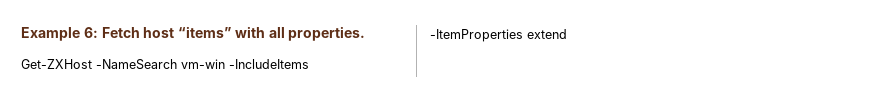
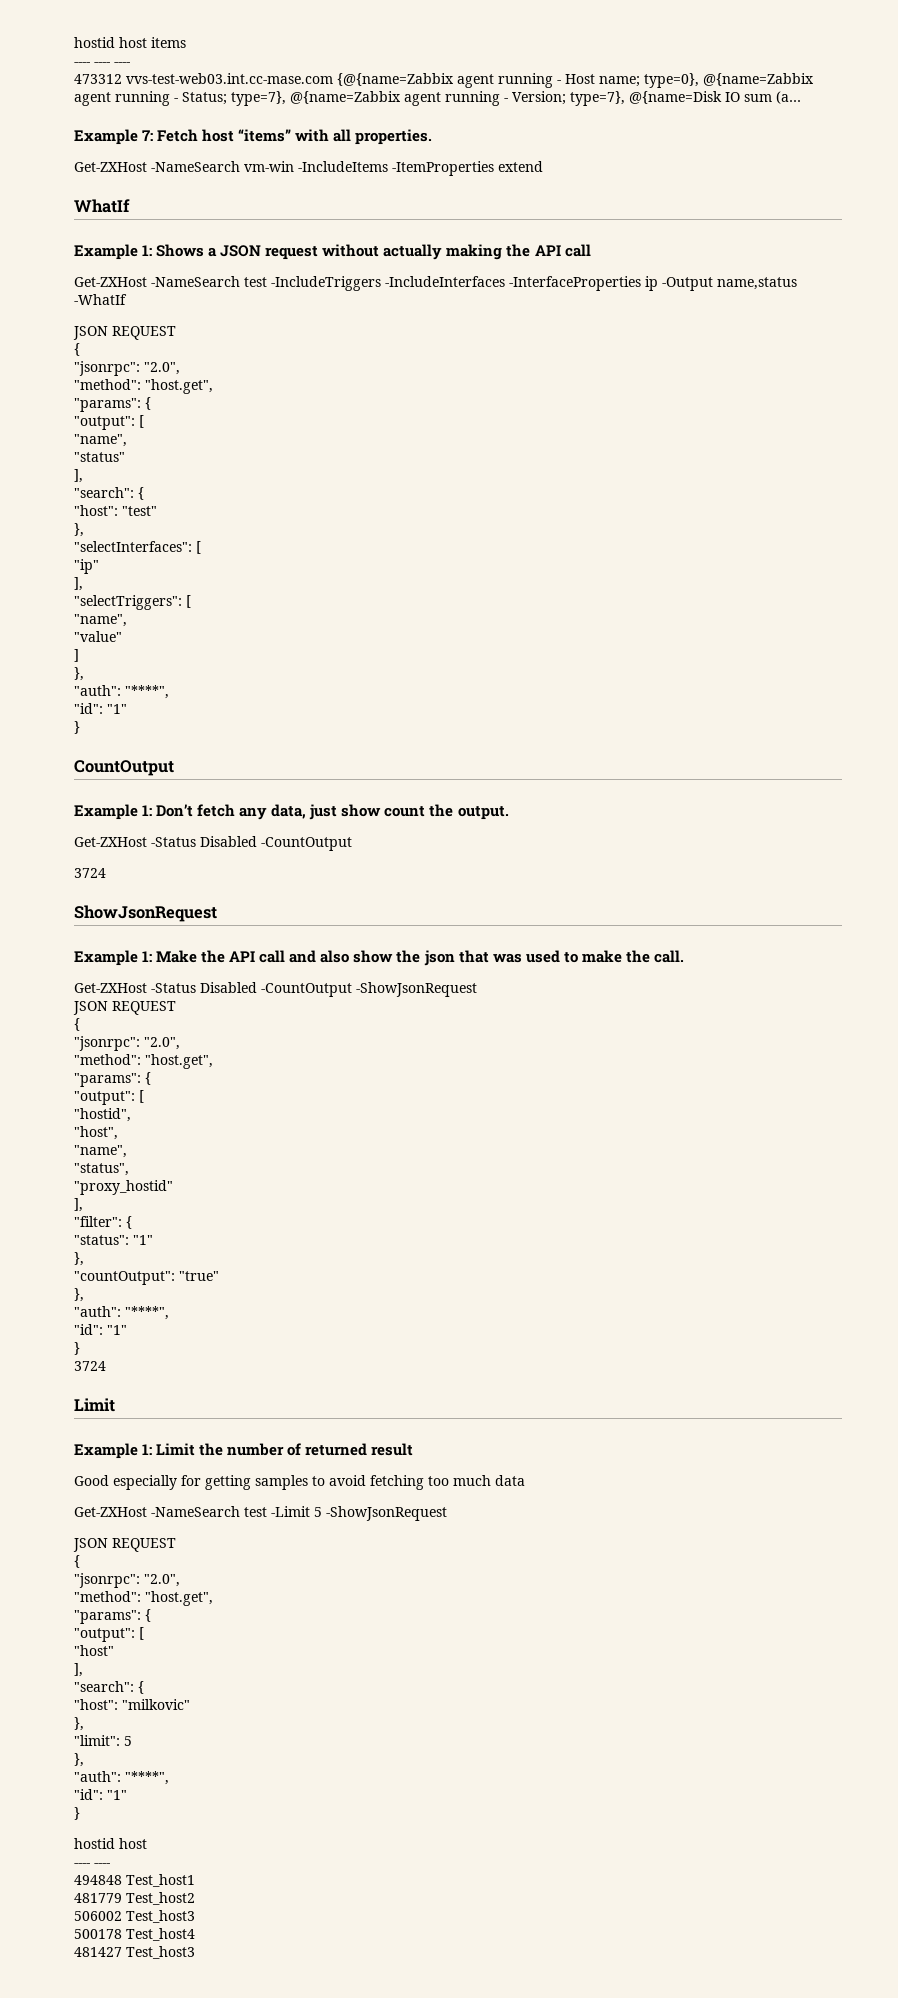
[21,27,98,41] Example 6: -> [74,37,186,48] [74,62,130,66] [74,73,814,88] [74,91,801,106] [74,129,154,145] hostid host items // ---- ---- ---- // 473312 vvs-test-web03.int.cc-mase.com {@{name=Zabbix agent running - Host name; type=0}, @{name=Zabbix agent running - Status; type=7}, @{name=Zabbix agent running - Version; type=7}, @{name=Disk IO sum (a… // Example 7:
(567, 34) none -> [74,199,130,213] [74,244,591,260] [74,276,797,291] [74,294,127,305] [73,326,176,340] [74,343,80,356] [74,361,180,376] [74,379,213,394] [74,397,151,412] [74,415,144,430] [74,434,127,447] [74,452,125,462] [74,469,83,483] [74,487,144,500] [74,505,157,516] [74,523,84,537] [74,541,201,554] [74,559,99,574] [74,577,83,591] [74,595,191,610] [74,614,127,627] [74,631,122,642] [74,649,79,662] [74,667,84,681] [74,685,169,699] [74,703,127,714] [74,721,80,734] [74,760,174,776] [74,804,509,820] [74,836,352,851] [74,868,106,878] [74,905,217,922] [74,950,684,966] [74,982,477,997] [73,1001,176,1015] [74,1018,80,1031] [74,1036,180,1051] [74,1054,213,1069] [74,1072,151,1087] [74,1090,144,1105] [74,1108,131,1122] [74,1126,118,1140] [74,1145,127,1158] [74,1163,129,1176] [74,1180,173,1195] [74,1198,83,1212] [74,1216,132,1229] [74,1235,153,1245] [74,1252,84,1266] [74,1271,219,1285] [74,1288,84,1302] [74,1306,169,1320] [74,1324,127,1335] [74,1342,80,1355] [74,1361,106,1371] [74,1398,115,1412] [74,1443,414,1459] [74,1475,525,1490] [74,1506,447,1521] [73,1538,176,1552] [74,1555,80,1568] [74,1573,180,1588] [74,1591,213,1606] [74,1609,151,1624] [74,1627,144,1642] [74,1645,114,1656] [74,1663,83,1677] [74,1681,144,1694] [74,1699,190,1710] [74,1717,84,1731] [74,1735,132,1746] [74,1753,84,1767] [74,1771,169,1785] [74,1789,127,1800] [74,1807,80,1820] [74,1838,147,1849] [74,1863,110,1867] [74,1874,195,1887] [74,1892,195,1905] [74,1910,195,1923] [74,1928,195,1941] [74,1946,195,1959] // WhatIf // Example 1: Shows a JSON request without actually making the API call // Get-ZXHost -NameSearch test -IncludeTriggers -IncludeInterfaces -InterfaceProperties ip -Output name,status -WhatIf // JSON REQUEST // { // "jsonrpc": "2.0", // "method": "host.get", // "params": { // "output": [ // "name", // "status" // ], // "search": { // "host": "test" // }, // "selectInterfaces": [ // "ip" // ], // "selectTriggers": [ // "name", // "value" // ] // }, // "auth": "****", // "id": "1" // } // CountOutput // Example 1: Don’t fetch any data, just show count the output. // Get-ZXHost -Status Disabled -CountOutput // 3724 // ShowJsonRequest // Example 1: Make the API call and also show the json that was used to make the call. // Get-ZXHost -Status Disabled -CountOutput -ShowJsonRequest // JSON REQUEST // { // "jsonrpc": "2.0", // "method": "host.get", // "params": { // "output": [ // "hostid", // "host", // "name", // "status", // "proxy_hostid" // ], // "filter": { // "status": "1" // }, // "countOutput": "true" // }, // "auth": "****", // "id": "1" // } // 3724 // Limit // Example 1: Limit the number of returned result // Good especially for getting samples to avoid fetching too much data // Get-ZXHost -NameSearch test -Limit 5 -ShowJsonRequest // JSON REQUEST // { // "jsonrpc": "2.0", // "method": "host.get", // "params": { // "output": [ // "host" // ], // "search": { // "host": "milkovic" // }, // "limit": 5 // }, // "auth": "****", // "id": "1" // } // hostid host // ---- ---- // 494848 Test_host1 // 481779 Test_host2 // 506002 Test_host3 // 500178 Test_host4 // 481427 Test_host3

